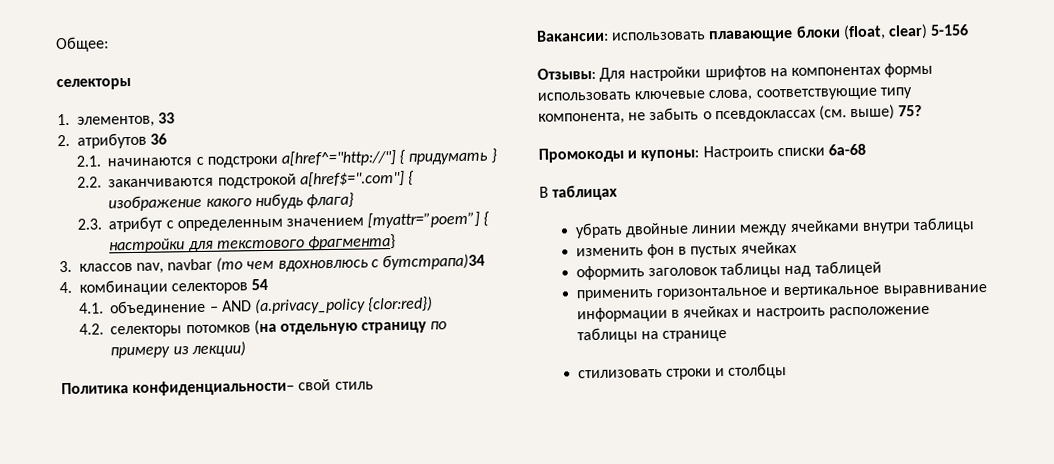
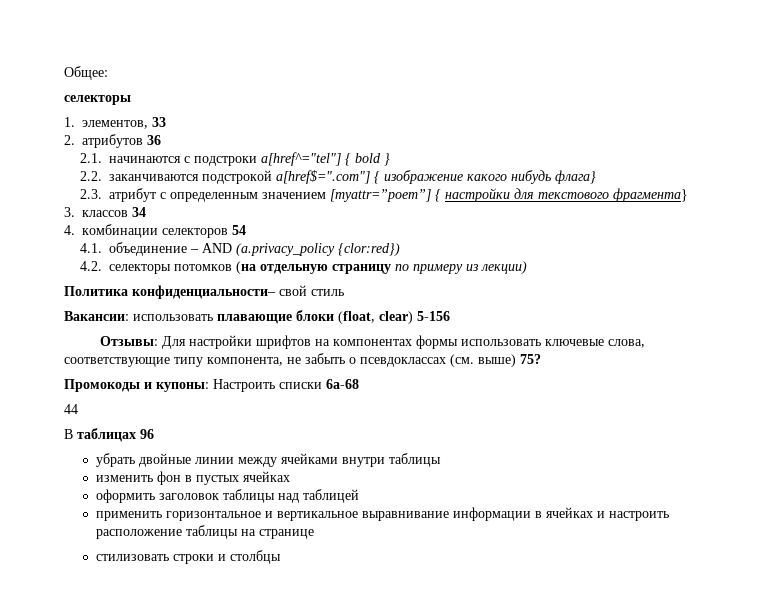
[281,149,489,167] a[href^="http://"] { придумать -> [261,152,382,166] a[href^="tel"] { bold
[135,253,486,274] nav, navbar (то чем вдохновлюсь с бутстрапа)34 -> [132,207,146,217] 34
(866, 149) none -> [64,404,78,414] // 44
(619, 192) none -> [140,429,154,439] 96

